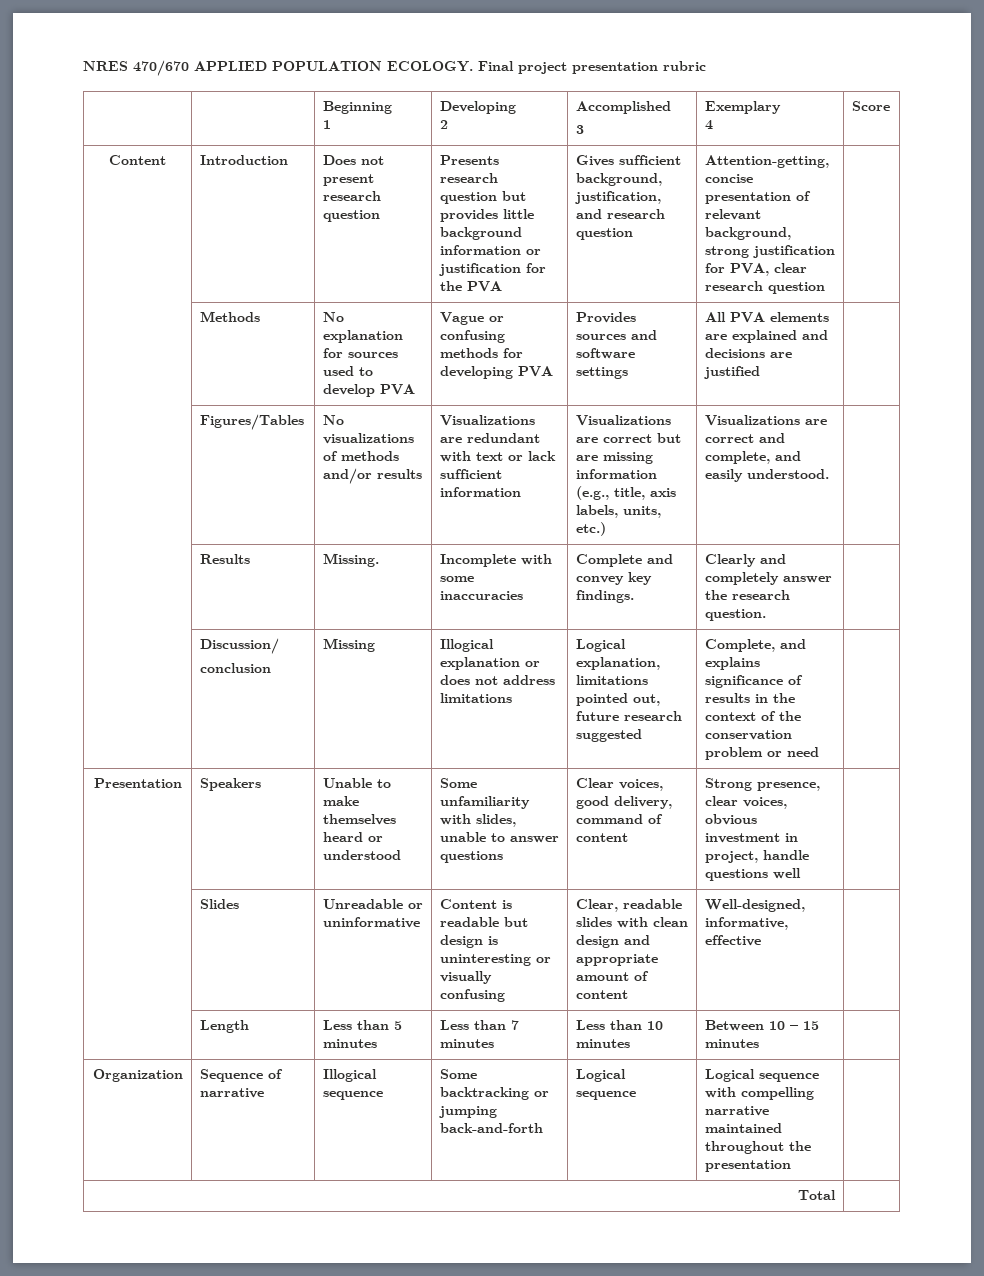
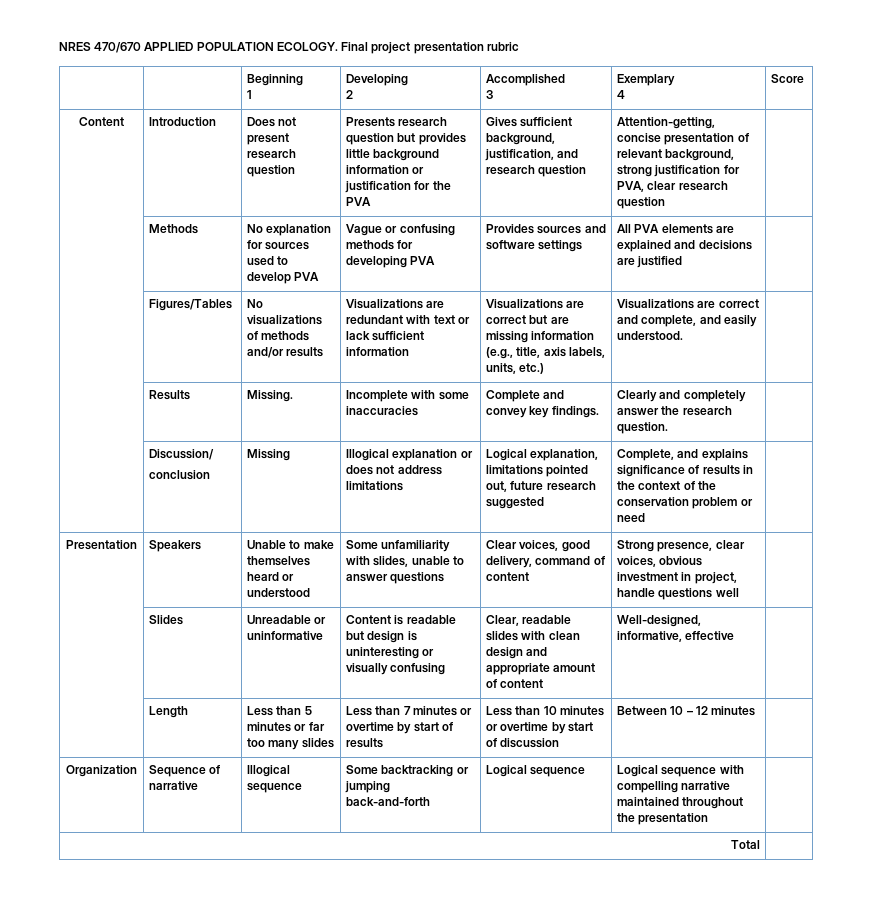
(377, 1043) none -> [294,722,325,731] [247,738,334,750] or far too many slides
[575,1020,663,1030] [575,1039,630,1048] | Less than 10 minutes -> [460,708,473,715] [346,722,453,734] [346,738,384,748] [486,706,604,716] [486,722,593,734] [486,738,560,748] or overtime by start of results | Less than 10 minutes or overtime by start of discussion
[802,1021,819,1030] 15 -> [695,706,708,715] 12

